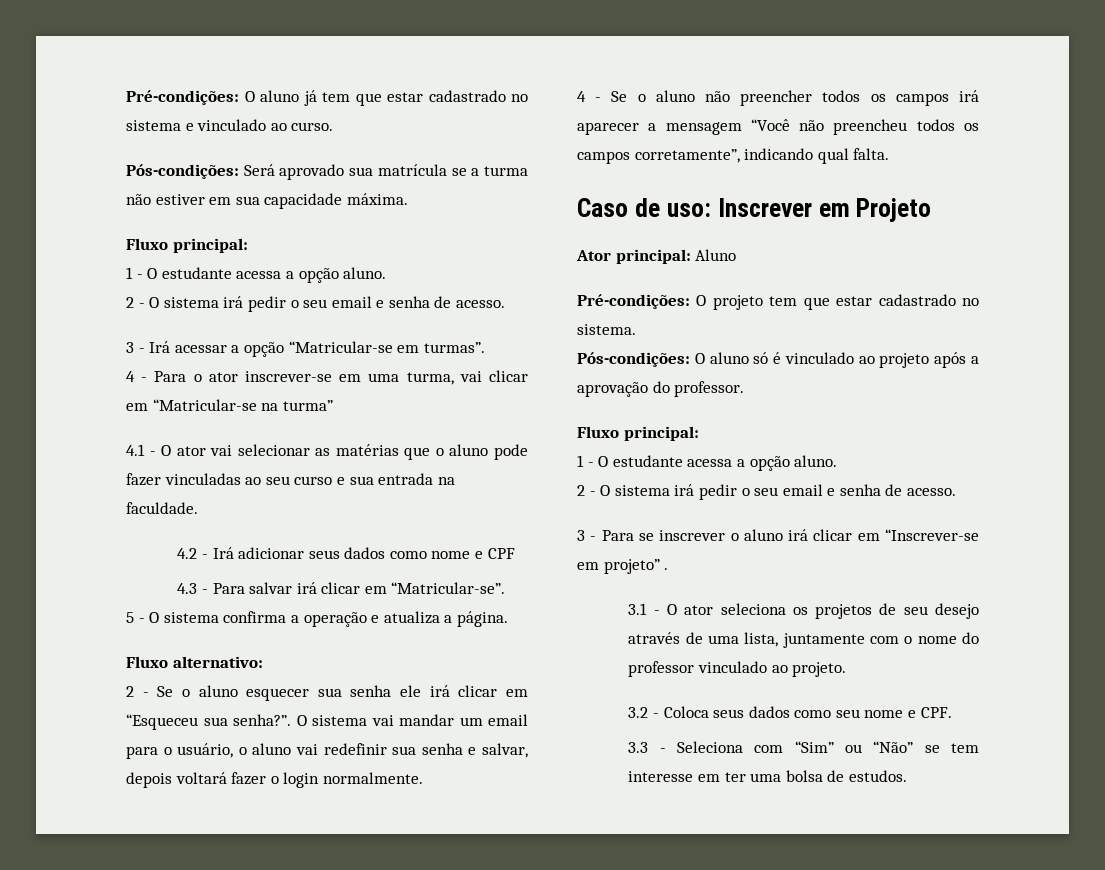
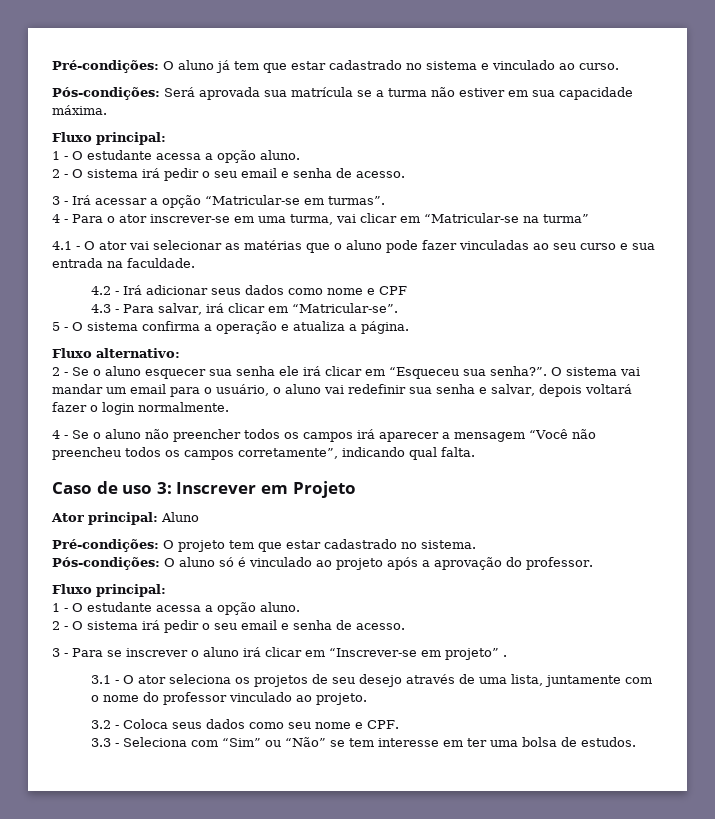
[279,164,345,180] aprovado -> [199,87,260,100] aprovada
[249,582,293,594] salvar -> [157,303,202,315] salvar,
[666,203,711,217] uso: -> [122,482,172,494] uso 3:

